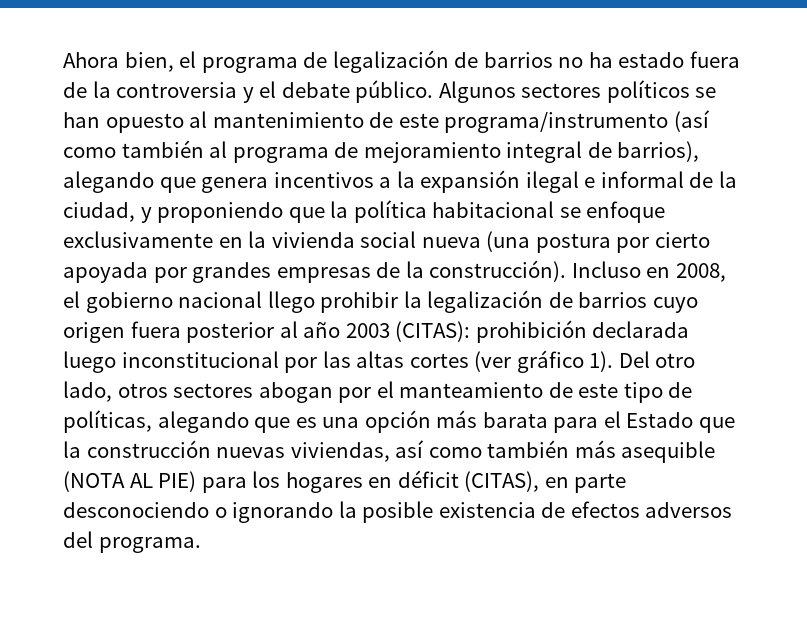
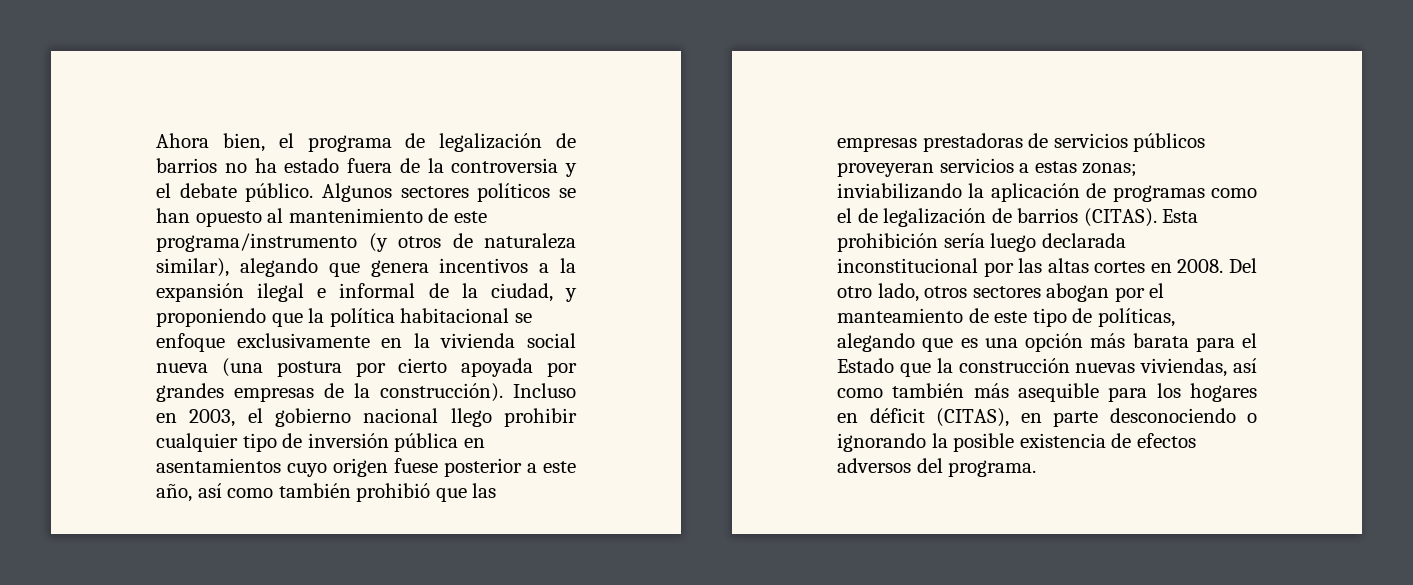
[673,110,710,132] [63,140,700,163] (así como también al programa de mejoramiento integral de barrios), -> [368,233,576,252] [156,258,229,277] (y otros de naturaleza similar),
[675,263,726,282] 2008, -> [189,409,236,427] 2003,
[403,290,698,313] [63,320,690,343] [63,351,116,373] la legalización de barrios cuyo origen fuera posterior al año 2003 (CITAS): prohibición declarada luego -> [156,433,485,452] [156,458,576,477] [156,483,497,502] [837,133,1206,152] [837,158,1138,177] [837,183,1257,202] [837,208,1199,227] [837,233,1126,252] cualquier tipo de inversión pública en asentamientos cuyo origen fuese posterior a este año, así como también prohibió que las empresas prestadoras de servicios públicos proveyeran servicios a estas zonas; inviabilizando la aplicación de programas como el de legalización de barrios (CITAS). Esta prohibición sería luego declarada
[474,350,614,373] (ver gráfico 1). -> [1150,259,1224,273] en 2008.
[63,471,197,492] (NOTA AL PIE) -> (1099, 392) none

